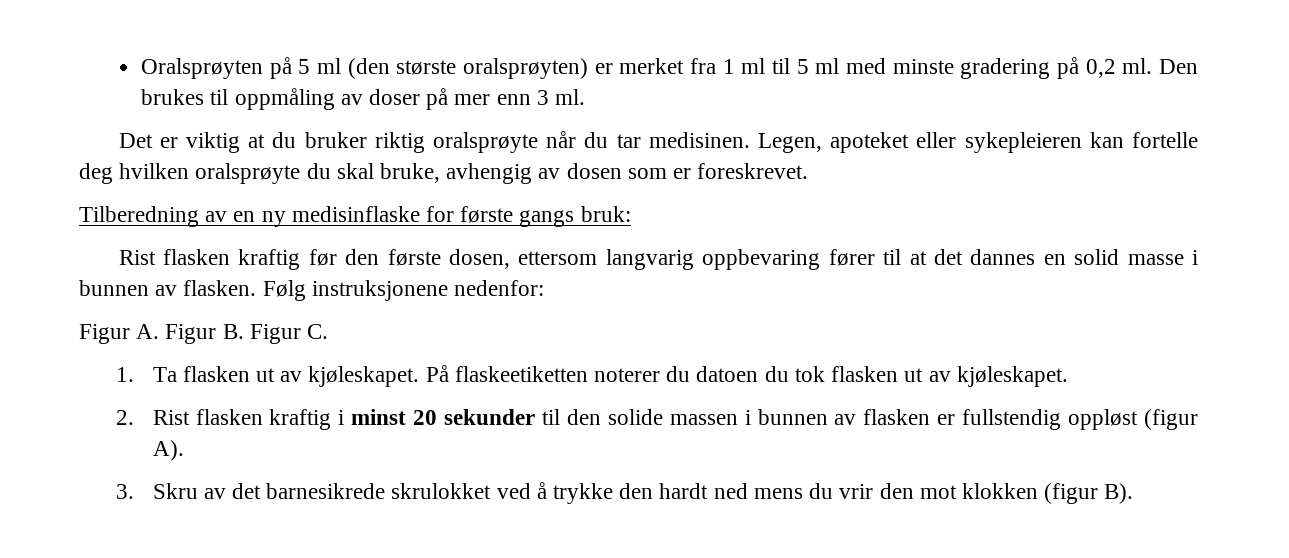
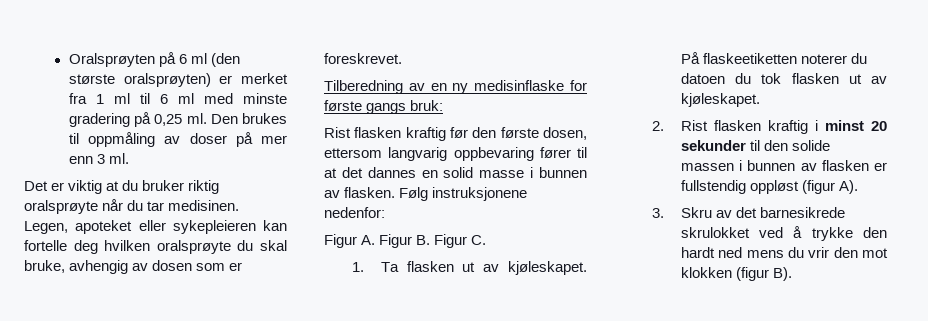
[298,59,311,74] 5 -> [179,54,188,64] 6
[796,59,809,74] 5 -> [159,94,168,104] 6
[1085,59,1116,78] 0,2 -> [154,114,183,126] 0,25

